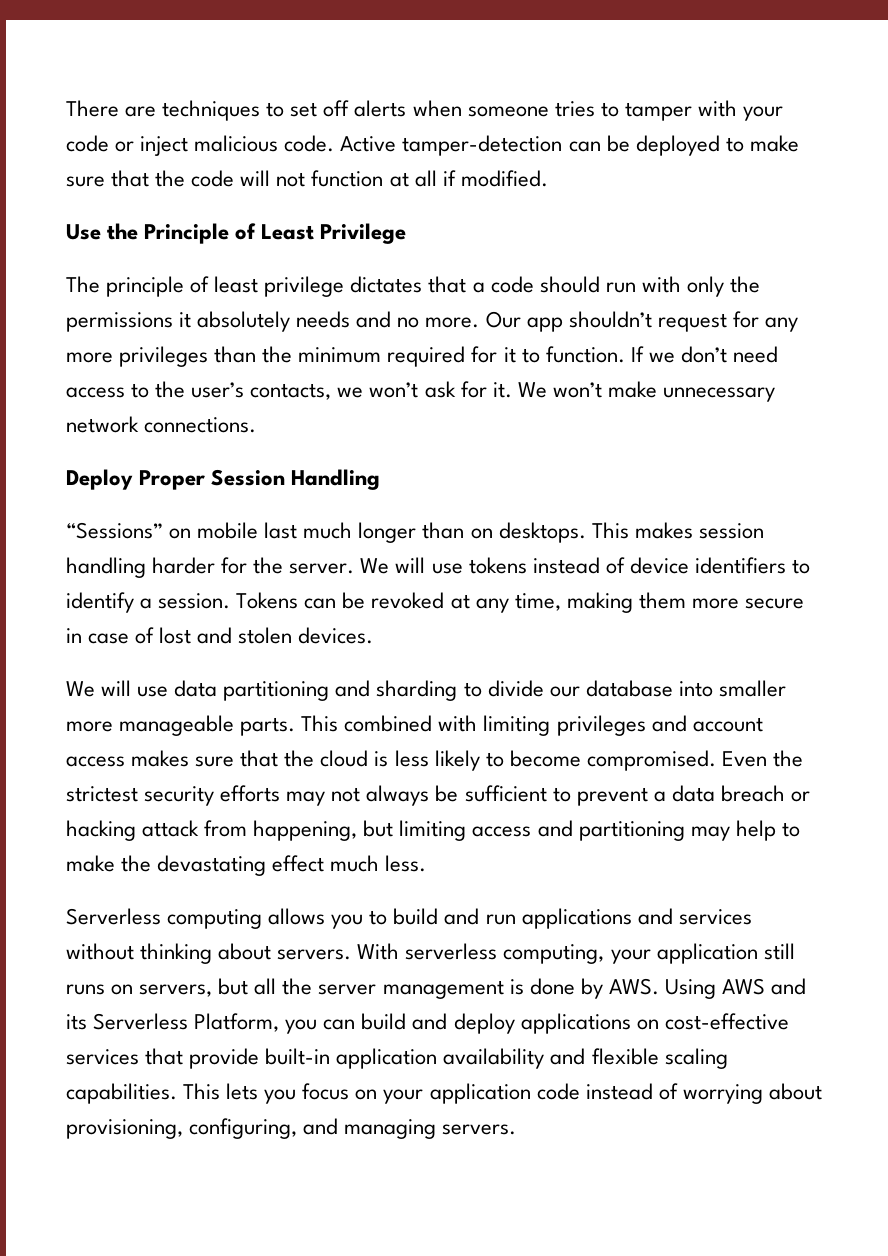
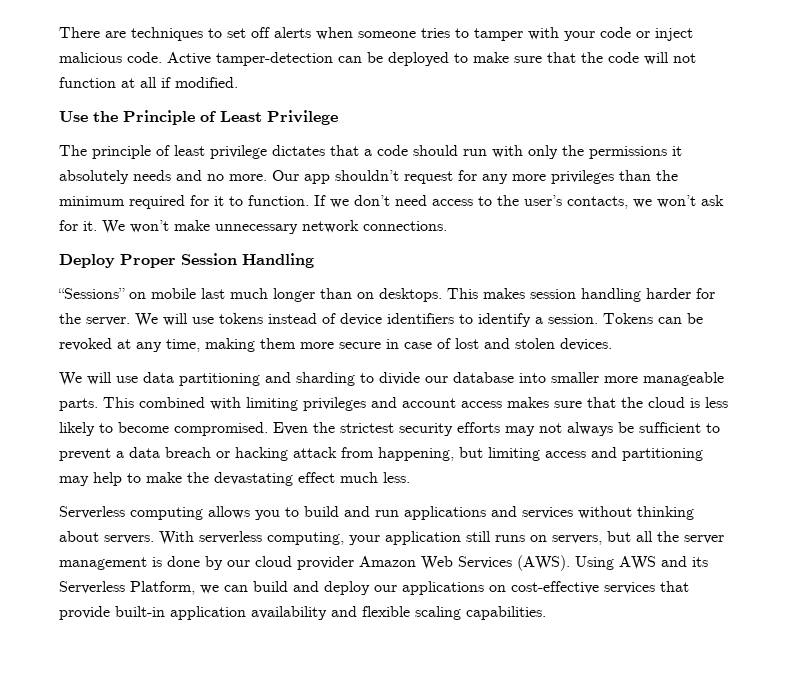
[608,978,659,995] AWS. -> [227,555,570,571] our cloud provider Amazon Web Services (AWS).
[285,1019,318,1034] you -> [200,585,219,594] we
(515, 1023) none -> [374,585,397,592] our
[183,1083,822,1104] [66,1118,517,1139] This lets you focus on your application code instead of worrying about provisioning, configuring, and managing servers. -> (546, 613) none

